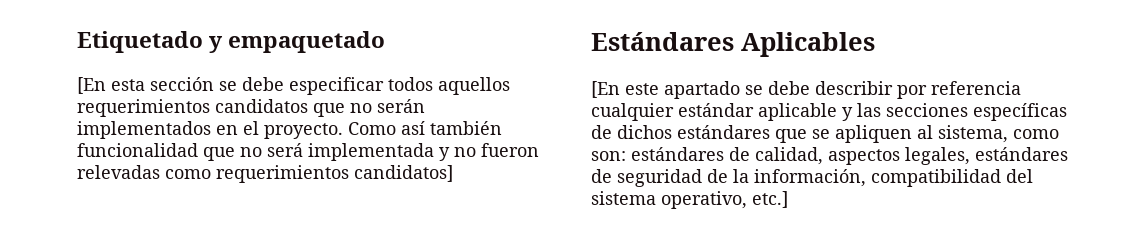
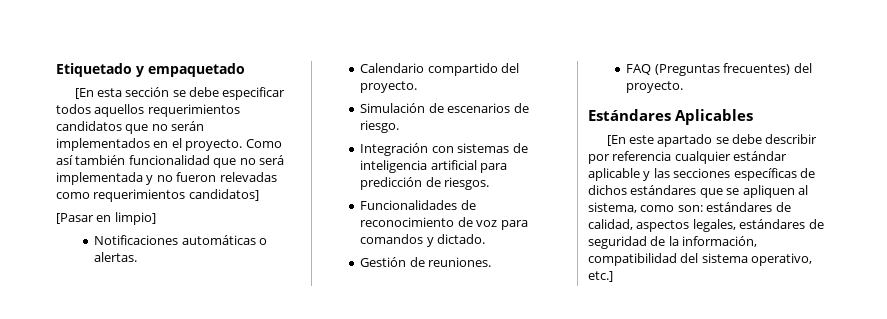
(453, 173) none -> [56,212,156,225] [94,235,268,245] [94,252,138,262] [360,63,520,76] [360,81,418,93] [360,103,529,113] [360,120,400,133] [360,143,528,156] [360,160,508,173] [360,177,490,190] [360,200,476,210] [360,217,528,230] [360,234,486,247] [360,257,492,267] [626,63,812,76] [626,81,684,93] // [Pasar en limpio] // Notificaciones automáticas o alertas. // Calendario compartido del proyecto. // Simulación de escenarios de riesgo. // Integración con sistemas de inteligencia artificial para predicción de riesgos. // Funcionalidades de reconocimiento de voz para comandos y dictado. // Gestión de reuniones. // FAQ (Preguntas frecuentes) del proyecto.

